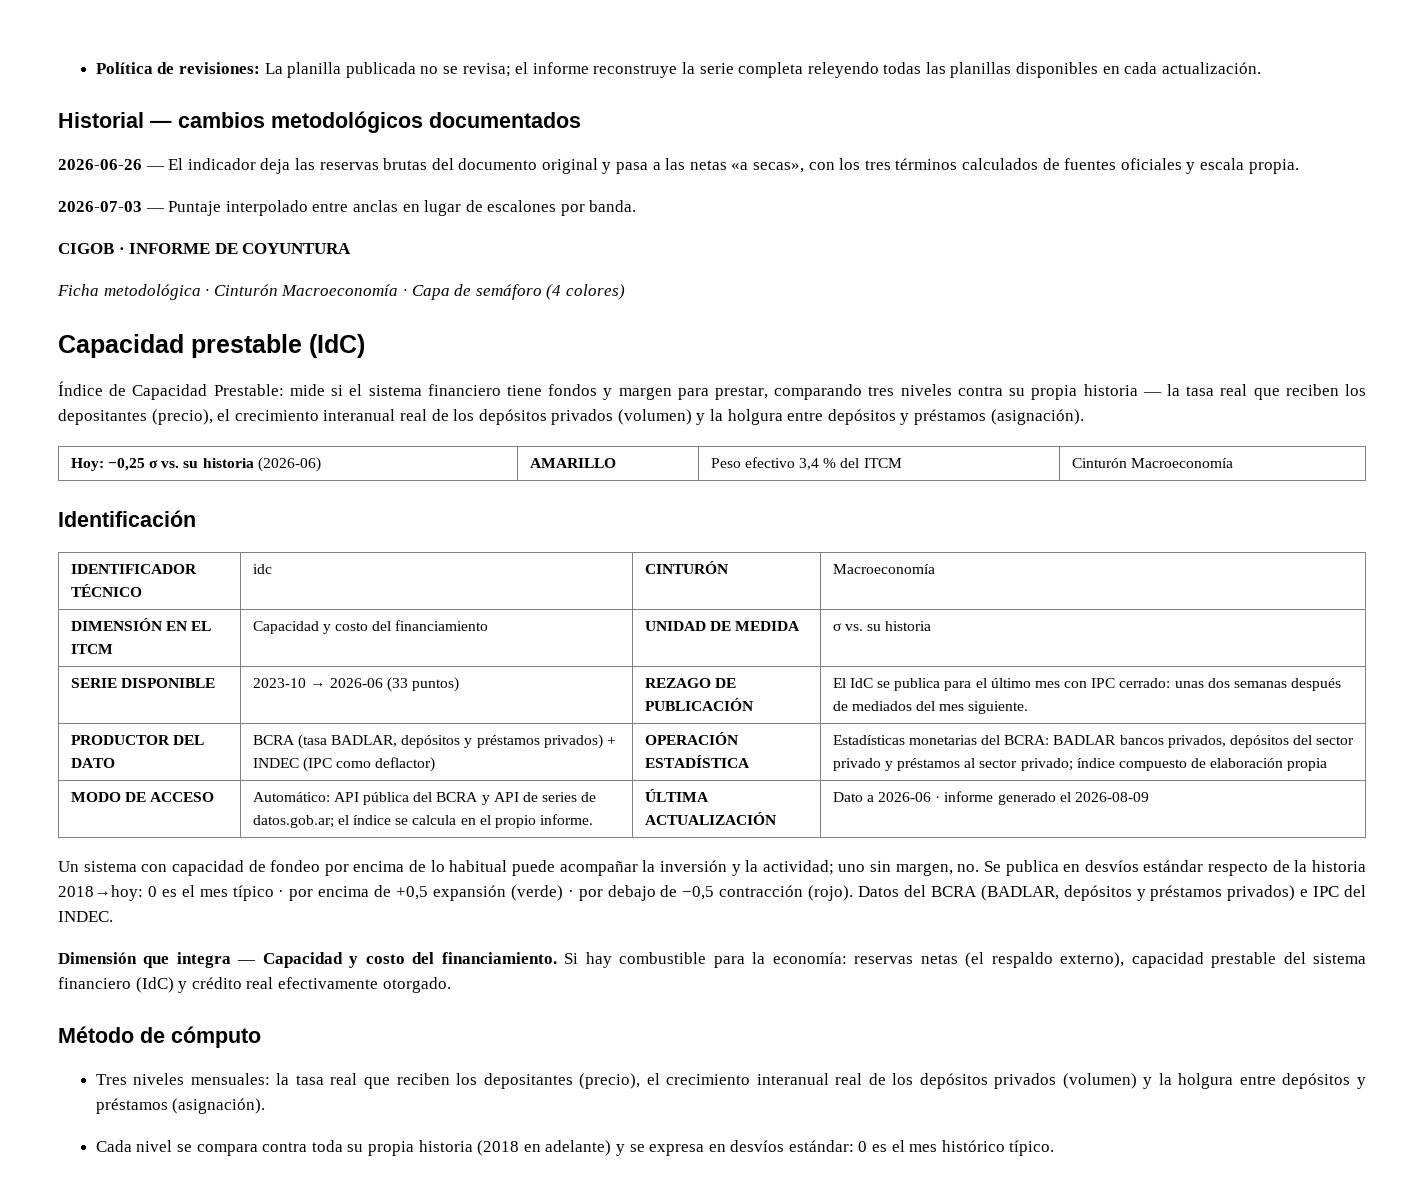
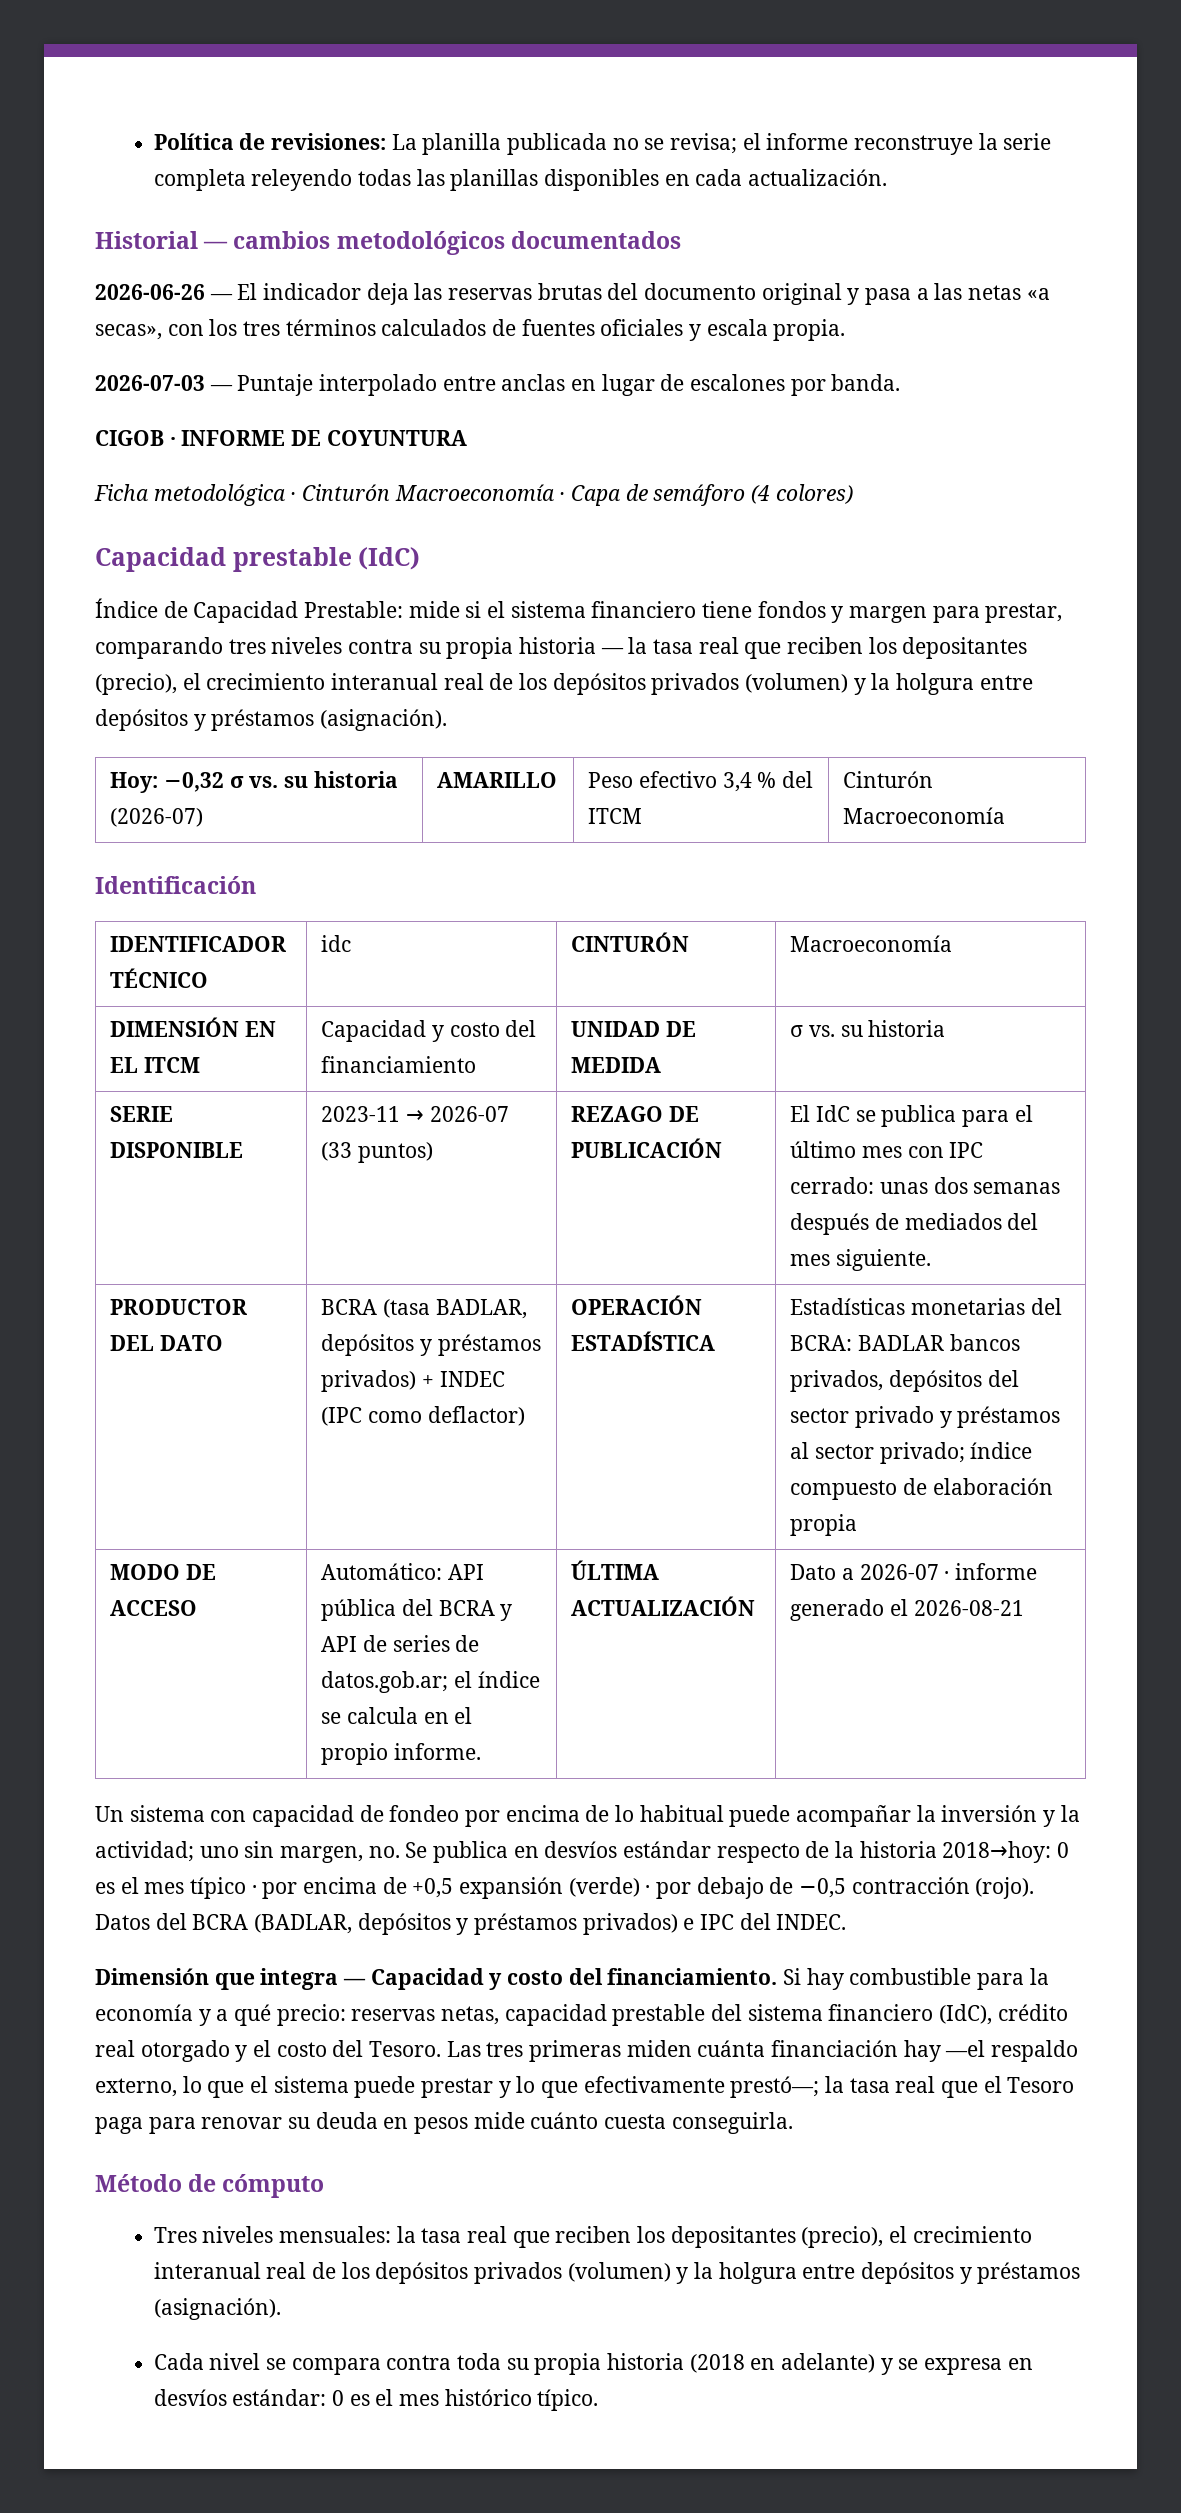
[107,457,321,472] −0,25 σ vs. su historia (2026-06) -> [163,771,398,792] [110,808,204,827] −0,32 σ vs. su historia (2026-07)
[252,678,383,688] 2023-10 → 2026-06 -> [321,1106,509,1122] 2023-11 → 2026-07
[877,792,931,802] 2026-06 -> [859,1564,939,1580] 2026-07
[1074,792,1149,802] 2026-08-09 -> [913,1600,1024,1616] 2026-08-21
[772,952,1125,968] economía: reservas netas (el respaldo externo), -> [95,2004,500,2026] economía y a qué precio: reservas netas,
[135,977,451,993] (IdC) y crédito real efectivamente otorgado. -> [939,2004,1068,2025] [95,2040,1079,2062] [95,2076,1075,2098] [95,2112,793,2134] (IdC), crédito real otorgado y el costo del Tesoro. Las tres primeras miden cuánta financiación hay —el respaldo externo, lo que el sistema puede prestar y lo que efectivamente prestó—; la tasa real que el Tesoro paga para renovar su deuda en pesos mide cuánto cuesta conseguirla.

